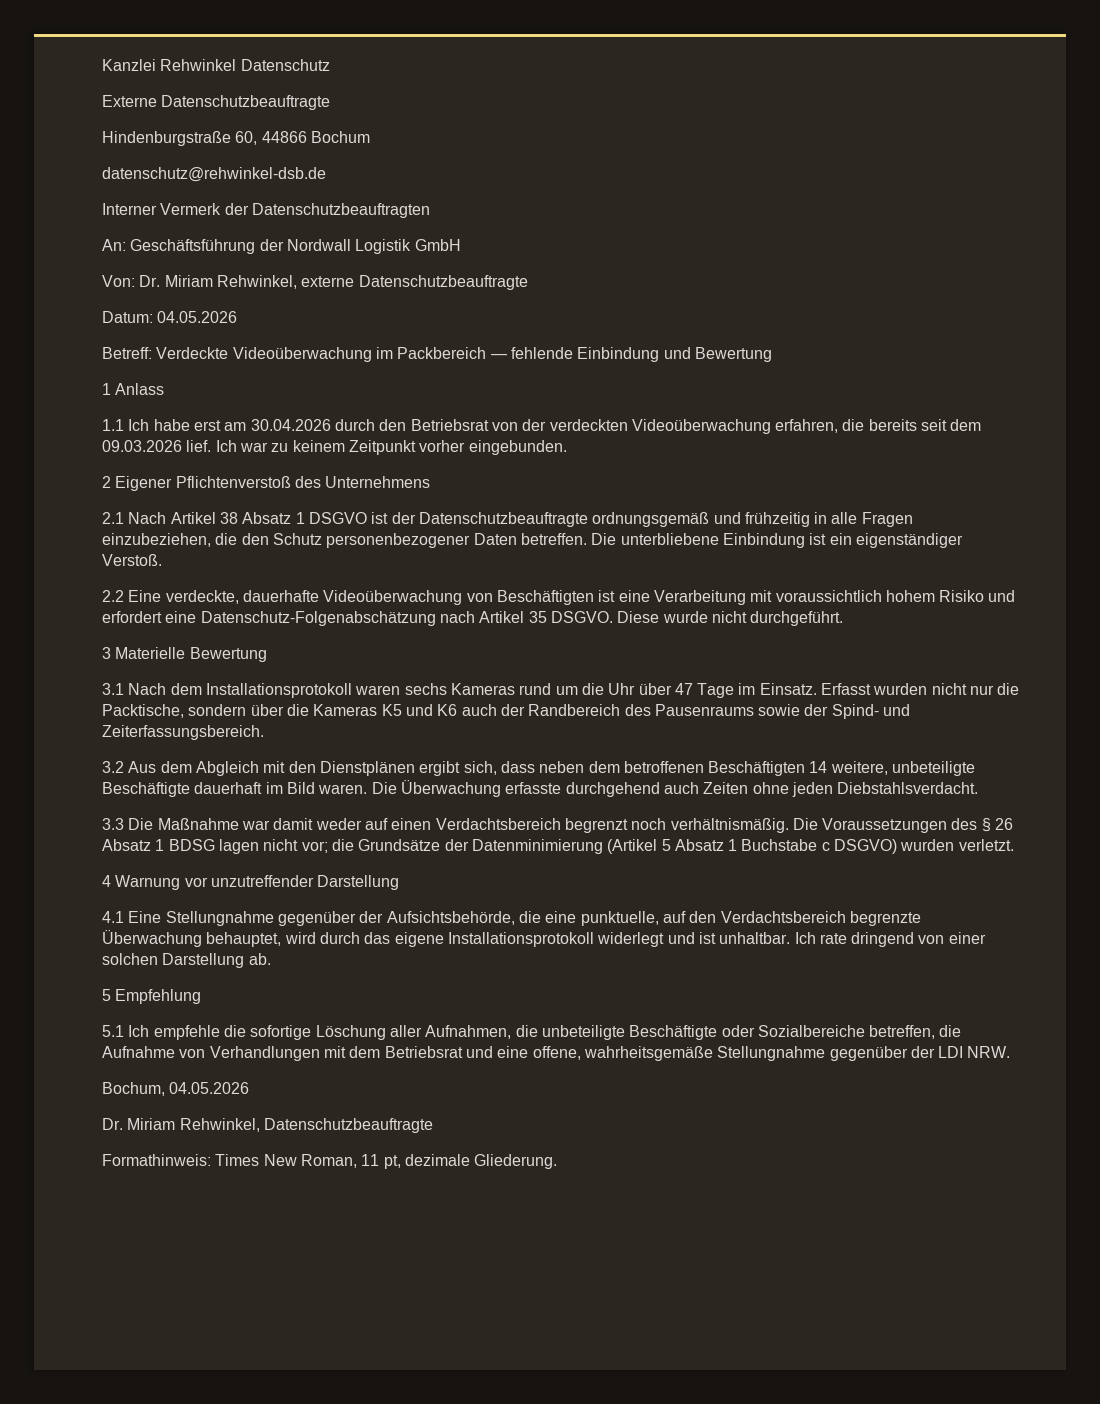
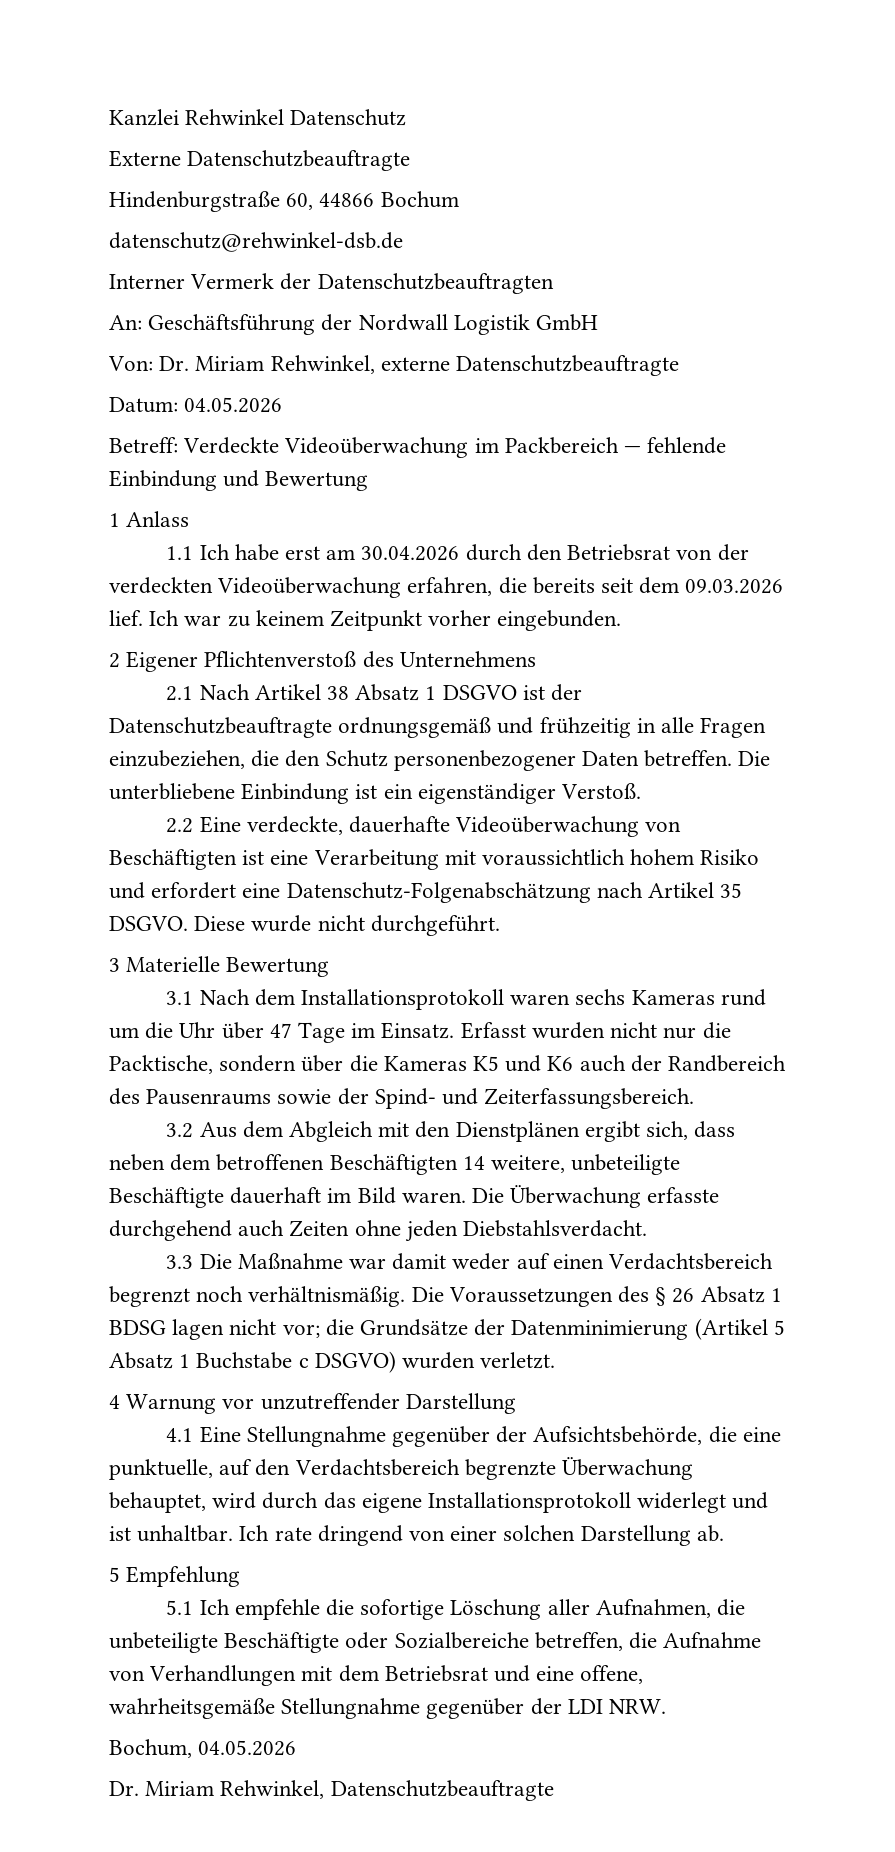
[102,1154,558,1169] // Formathinweis: Times New Roman, 11 pt, dezimale Gliederung. -> (554, 1790) none

